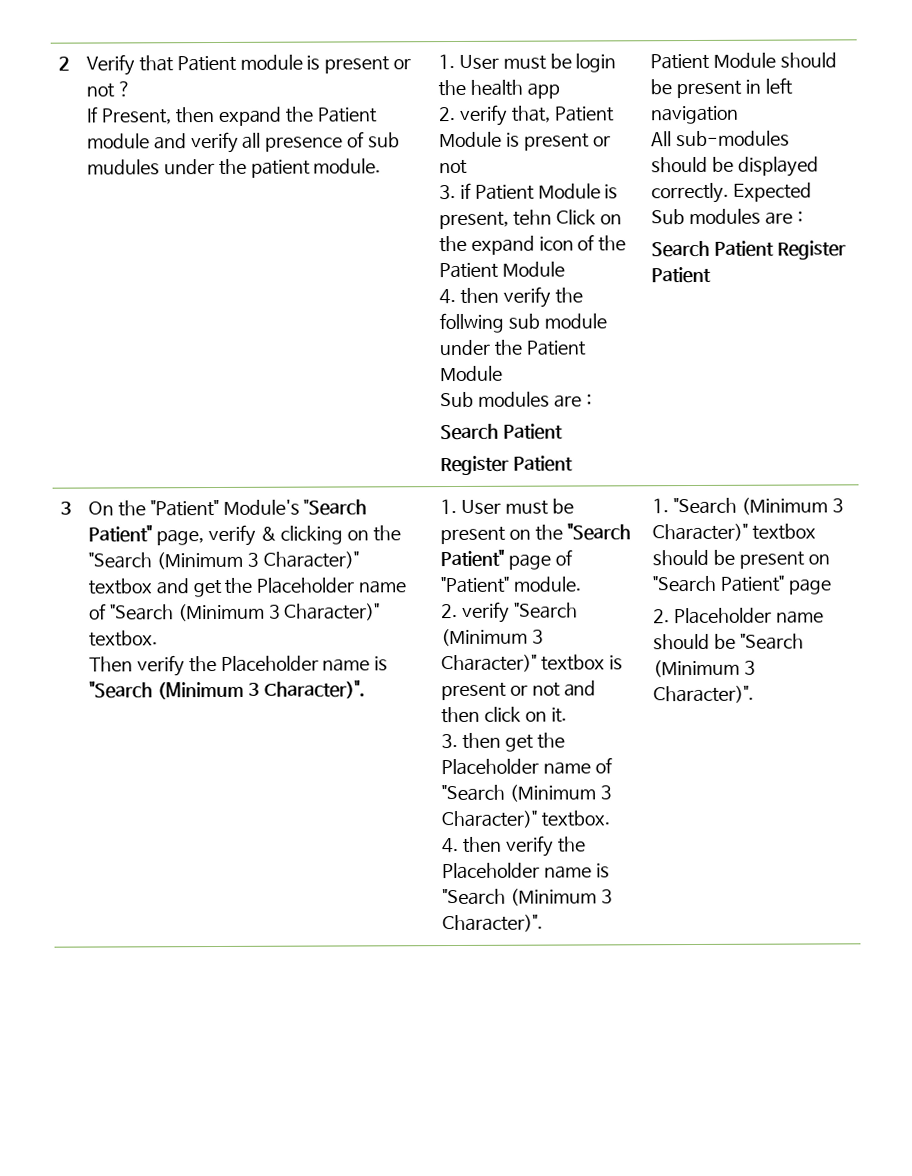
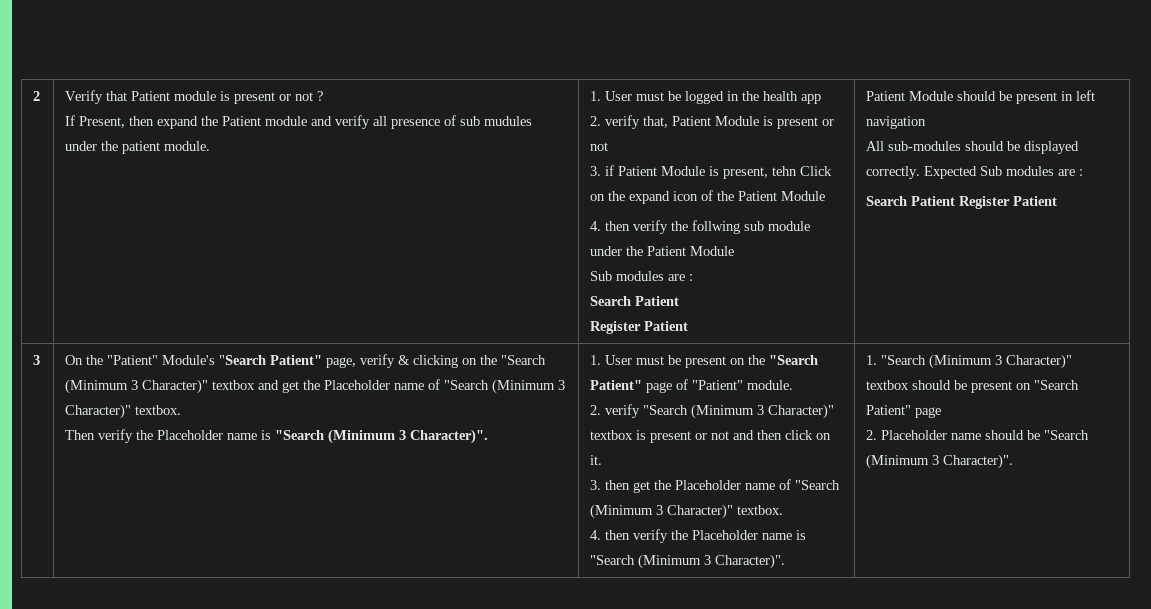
[575,53,617,73] login -> [685,91,740,104] logged in

